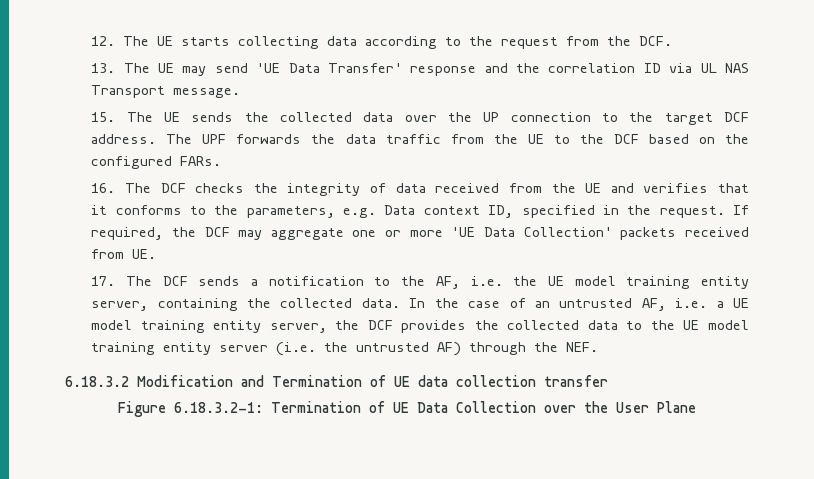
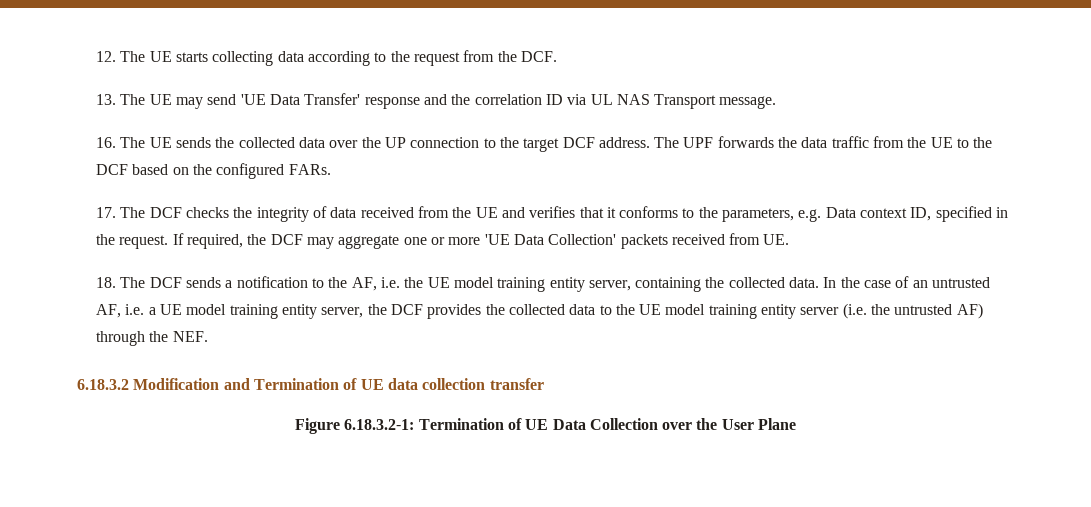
[91,112,116,122] 15. -> [96,137,117,148] 16.
[91,183,116,193] 16. -> [96,207,117,218] 17.
[91,276,116,286] 17. -> [96,277,117,288] 18.

